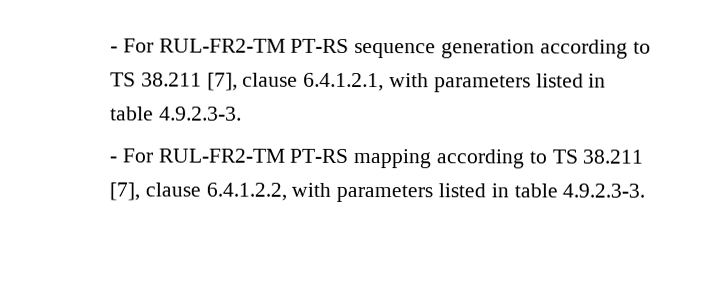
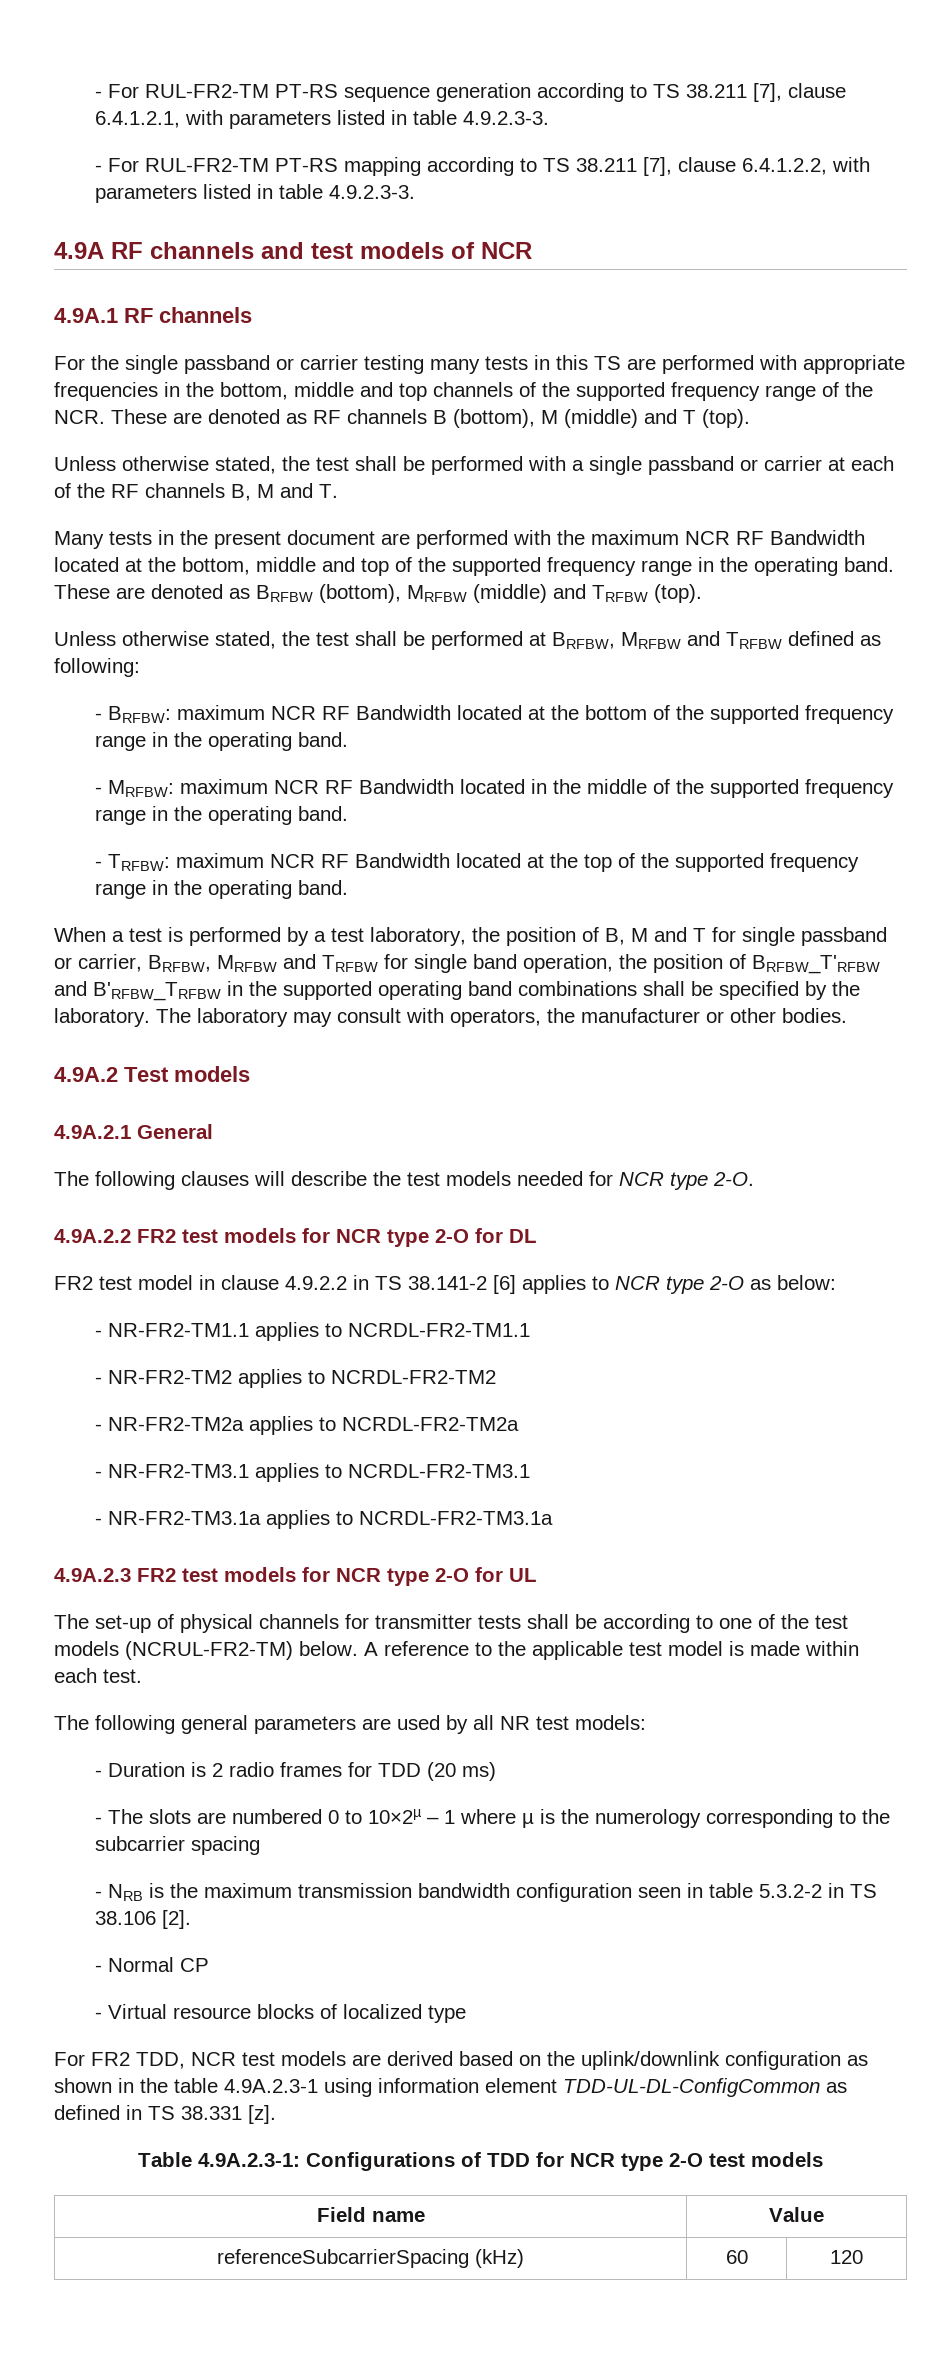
(646, 190) none -> [54,242,532,259] [54,307,252,323] [54,355,905,374] [54,382,873,401] [54,409,750,428] [54,456,894,475] [54,483,338,501] [54,530,865,549] [54,557,894,576] [54,584,702,603] [54,631,881,650] [54,658,140,677] [94,705,894,724] [94,732,348,751] [94,779,894,798] [94,806,348,825] [94,853,859,872] [94,880,348,899] [54,927,887,946] [54,954,880,974] [54,981,860,1001] [54,1008,847,1027] [54,1066,250,1082] [54,1124,213,1139] [54,1171,754,1190] [54,1228,537,1247] [54,1275,836,1294] [94,1322,530,1341] [94,1369,496,1388] [94,1416,519,1435] [94,1463,530,1482] [94,1510,553,1529] [54,1567,537,1586] [54,1614,848,1633] [54,1641,859,1660] [54,1668,142,1683] [54,1715,646,1734] [94,1762,496,1781] [94,1809,890,1828] [94,1836,260,1855] [94,1883,877,1902] [94,1910,191,1929] [94,1957,209,1972] [94,2004,466,2023] [54,2051,868,2070] [54,2078,847,2097] [54,2105,276,2124] [138,2152,823,2171] [316,2207,425,2222] [769,2207,824,2222] [217,2249,524,2268] [725,2250,748,2264] [830,2250,863,2264] // 4.9A RF channels and test models of NCR // 4.9A.1 RF channels // For the single passband or carrier testing many tests in this TS are performed with appropriate frequencies in the bottom, middle and top channels of the supported frequency range of the NCR. These are denoted as RF channels B (bottom), M (middle) and T (top). // Unless otherwise stated, the test shall be performed with a single passband or carrier at each of the RF channels B, M and T. // Many tests in the present document are performed with the maximum NCR RF Bandwidth located at the bottom, middle and top of the supported frequency range in the operating band. These are denoted as BRFBW (bottom), MRFBW (middle) and TRFBW (top). // Unless otherwise stated, the test shall be performed at BRFBW, MRFBW and TRFBW defined as following: // - BRFBW: maximum NCR RF Bandwidth located at the bottom of the supported frequency range in the operating band. // - MRFBW: maximum NCR RF Bandwidth located in the middle of the supported frequency range in the operating band. // - TRFBW: maximum NCR RF Bandwidth located at the top of the supported frequency range in the operating band. // When a test is performed by a test laboratory, the position of B, M and T for single passband or carrier, BRFBW, MRFBW and TRFBW for single band operation, the position of BRFBW_T'RFBW and B'RFBW_TRFBW in the supported operating band combinations shall be specified by the laboratory. The laboratory may consult with operators, the manufacturer or other bodies. // 4.9A.2 Test models // 4.9A.2.1 General // The following clauses will describe the test models needed for NCR type 2-O. // 4.9A.2.2 FR2 test models for NCR type 2-O for DL // FR2 test model in clause 4.9.2.2 in TS 38.141-2 [6] applies to NCR type 2-O as below: // - NR-FR2-TM1.1 applies to NCRDL-FR2-TM1.1 // - NR-FR2-TM2 applies to NCRDL-FR2-TM2 // - NR-FR2-TM2a applies to NCRDL-FR2-TM2a // - NR-FR2-TM3.1 applies to NCRDL-FR2-TM3.1 // - NR-FR2-TM3.1a applies to NCRDL-FR2-TM3.1a // 4.9A.2.3 FR2 test models for NCR type 2-O for UL // The set-up of physical channels for transmitter tests shall be according to one of the test models (NCRUL-FR2-TM) below. A reference to the applicable test model is made within each test. // The following general parameters are used by all NR test models: // - Duration is 2 radio frames for TDD (20 ms) // - The slots are numbered 0 to 10×2µ – 1 where µ is the numerology corresponding to the subcarrier spacing // - NRB is the maximum transmission bandwidth configuration seen in table 5.3.2-2 in TS 38.106 [2]. // - Normal CP // - Virtual resource blocks of localized type // For FR2 TDD, NCR test models are derived based on the uplink/downlink configuration as shown in the table 4.9A.2.3-1 using information element TDD-UL-DL-ConfigCommon as defined in TS 38.331 [z]. // Table 4.9A.2.3-1: Configurations of TDD for NCR type 2-O test models // Field name | Value // referenceSubcarrierSpacing (kHz) | 60 | 120

